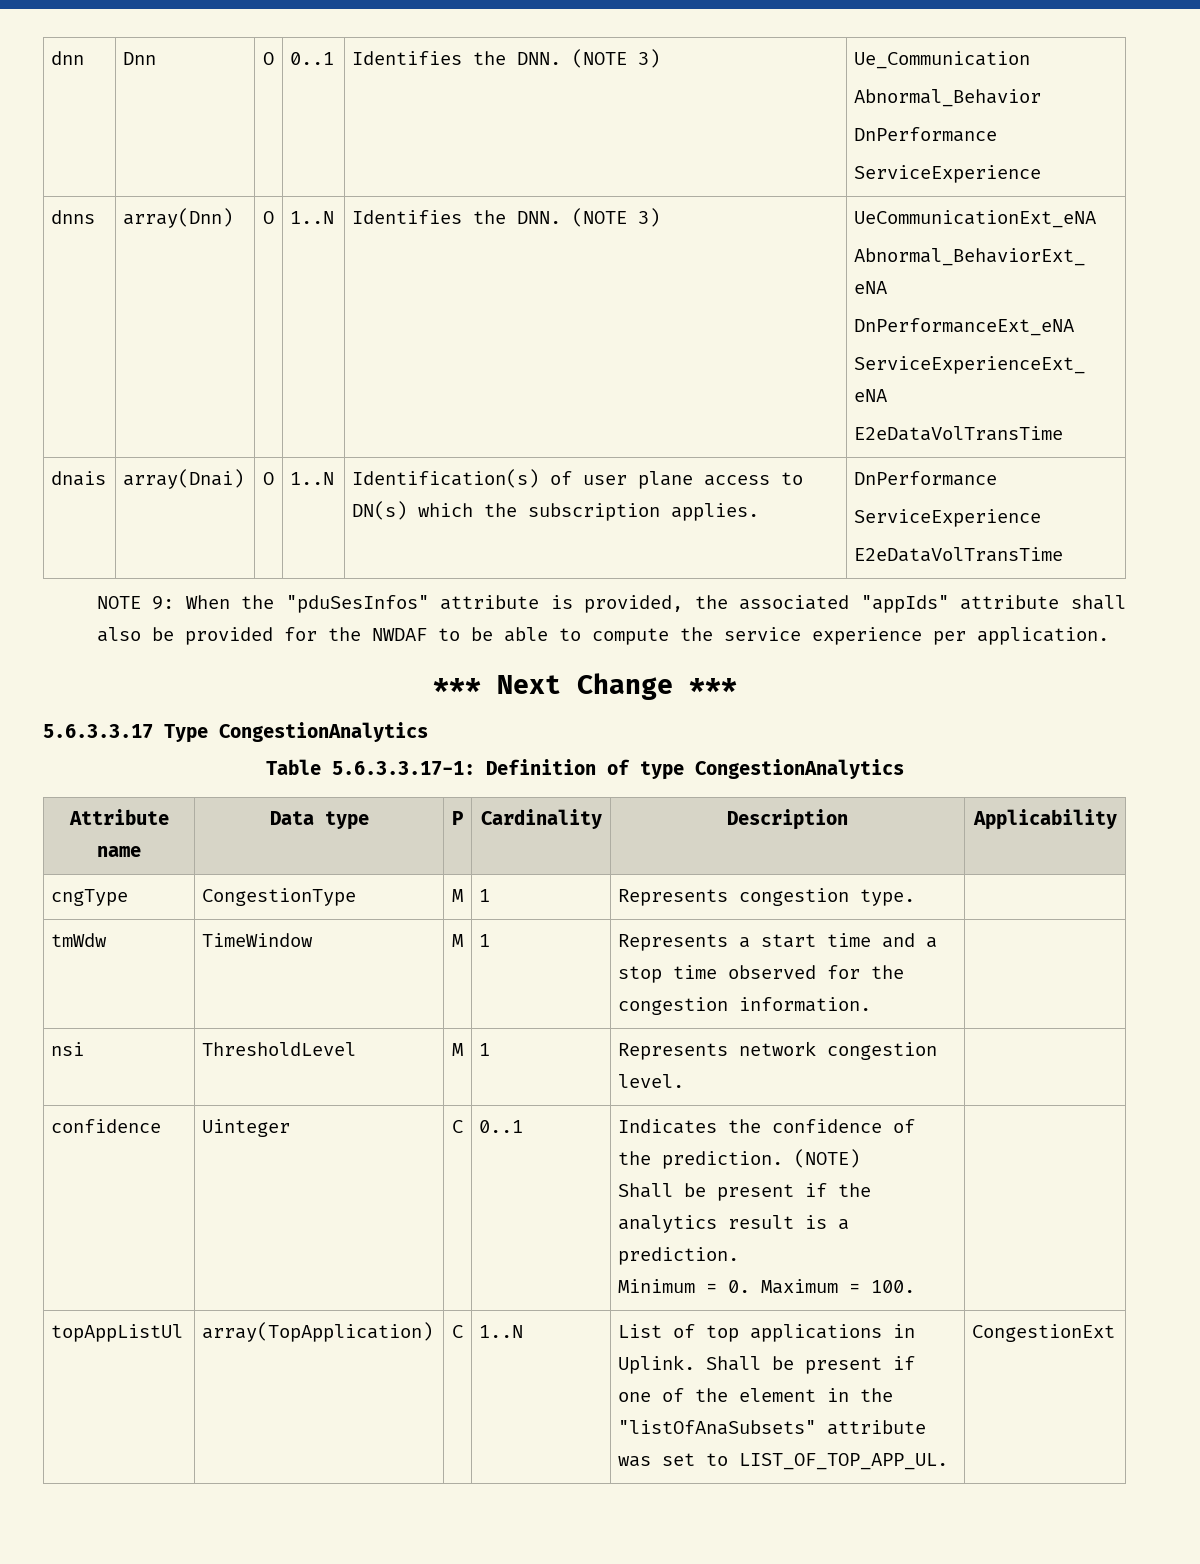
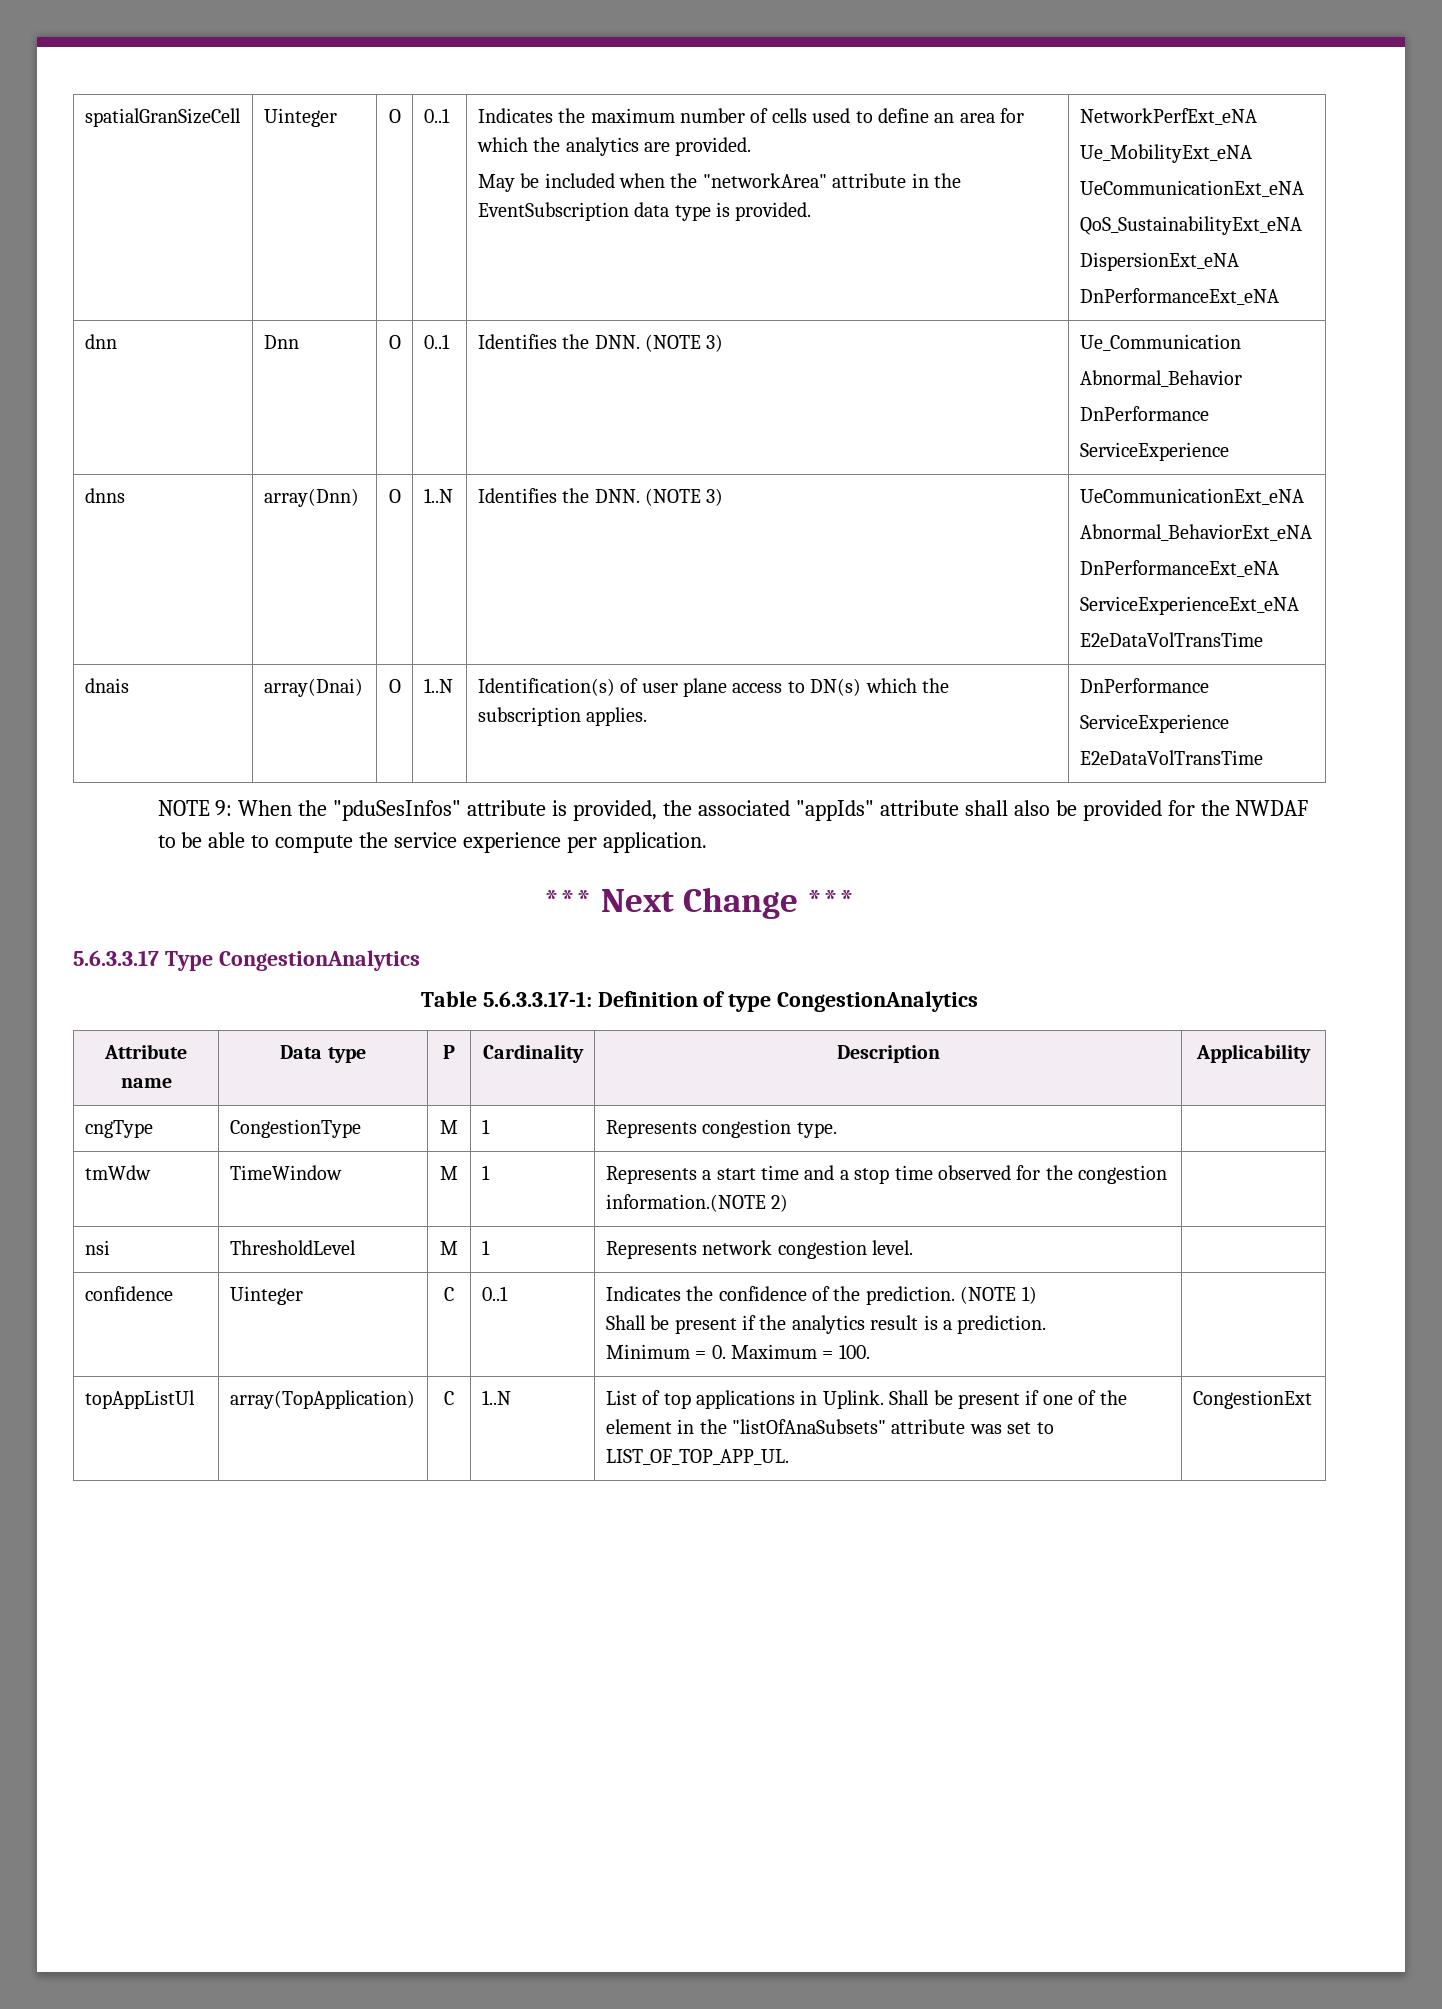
(51, 58) none -> [84,108,241,127] [263,108,337,127] [388,109,401,123] [423,108,450,123] [477,108,1025,123] [476,137,752,156] [477,173,961,192] [477,202,812,221] [1079,108,1257,125] [1079,144,1252,163] [1079,180,1304,197] [1079,216,1302,235] [1079,252,1239,271] [1079,288,1279,305] spatialGranSizeCell | Uinteger | O | 0..1 | Indicates the maximum number of cells used to define an area for which the analytics are provided. // May be included when the "networkArea" attribute in the EventSubscription data type is provided. | NetworkPerfExt_eNA // Ue_MobilityExt_eNA // UeCommunicationExt_eNA // QoS_SustainabilityExt_eNA // DispersionExt_eNA // DnPerformanceExt_eNA //
[739,997,872,1012] information. -> [605,1194,789,1212] information.(NOTE 2)
[794,1149,861,1168] (NOTE) -> [960,1286,1037,1304] (NOTE 1)

